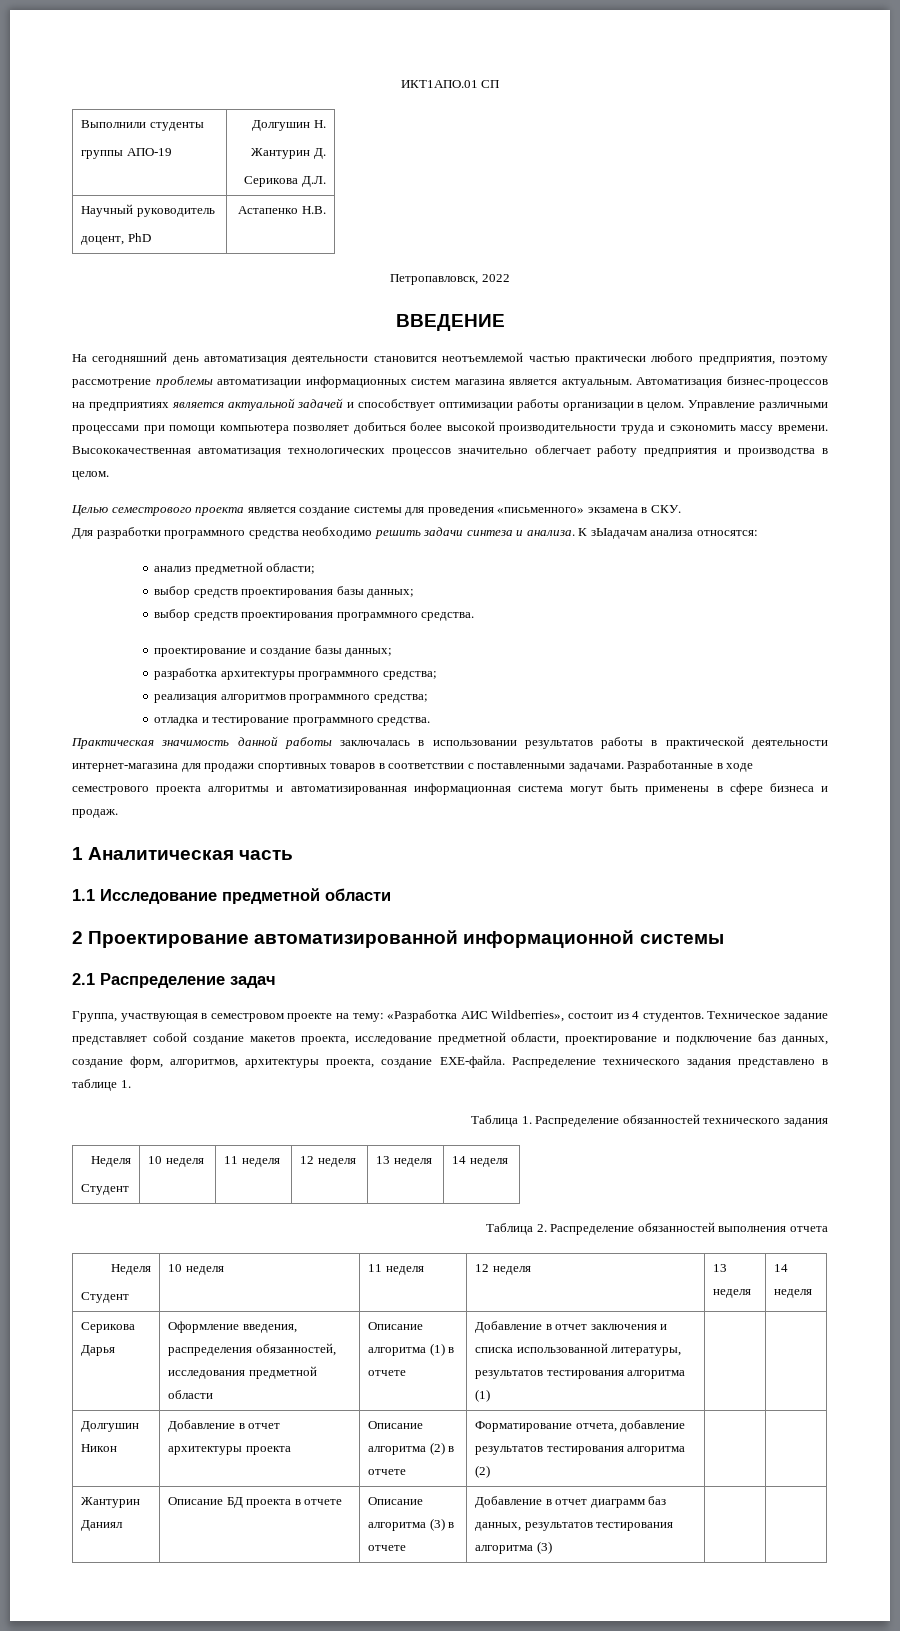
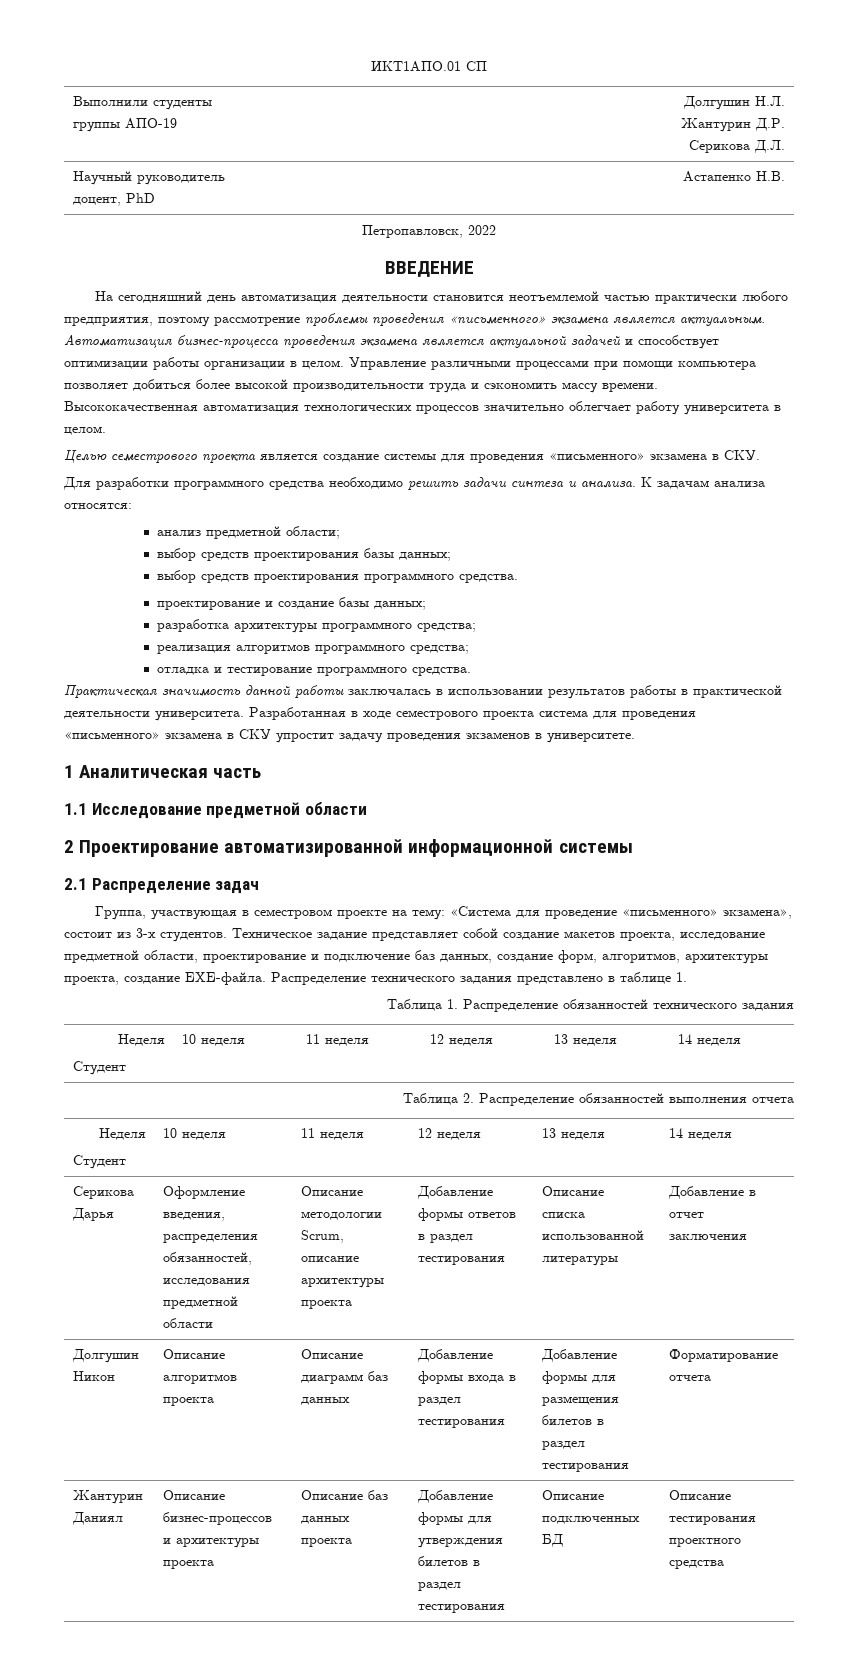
[313,120,326,128] [251,148,326,159] Н. // Жантурин Д. -> [754,96,785,106] [680,118,785,132] Н.Л. // Жантурин Д.Р.
[217,376,828,388] [72,402,169,411] автоматизации информационных систем магазина является актуальным. Автоматизация бизнес-процессов на предприятиях -> [372,313,765,327] [64,335,418,349] проведения «письменного» экзамена является актуальным. Автоматизация бизнес-процесса проведения экзамена
[644,448,816,457] предприятия и производства -> [684,405,769,415] университета
[590,528,647,539] зЫадачам -> [657,480,709,489] задачам
[72,760,754,772] [72,783,829,795] [72,809,118,818] интернет-магазина для продажи спортивных товаров в соответствии с поставленными задачами. Разработанные в ходе семестрового проекта алгоритмы и автоматизированная информационная система могут быть применены в сфере бизнеса и продаж. -> [155,707,696,721] [64,729,635,743] университета. Разработанная в ходе семестрового проекта система для проведения «письменного» экзамена в СКУ упростит задачу проведения экзаменов в университете.
[387,1010,565,1022] «Разработка АИС Wildberries», -> [449,906,792,919] «Система для проведение «письменного» экзамена»,
[632,1011,640,1019] 4 -> [136,928,156,938] 3-х
[368,1343,455,1356] [368,1370,407,1376] [475,1321,668,1333] [475,1343,682,1356] [475,1370,686,1379] [475,1389,491,1402] [81,1421,140,1432] [81,1444,118,1452] [168,1420,281,1432] [168,1446,291,1455] [368,1421,424,1429] [368,1442,455,1455] [368,1469,407,1475] [475,1420,686,1432] [475,1446,686,1455] [475,1465,491,1478] алгоритма (1) в отчете | Добавление в отчет заключения и списка использованной литературы, результатов тестирования алгоритма (1) | | // Долгушин Никон | Добавление в отчет архитектуры проекта | Описание алгоритма (2) в отчете | Форматирование отчета, добавление результатов тестирования алгоритма (2) | | -> [301,1211,383,1220] [301,1230,345,1243] [301,1256,360,1262] [301,1278,385,1288] [301,1300,353,1309] [417,1186,494,1199] [418,1208,517,1221] [418,1234,474,1243] [418,1256,506,1265] [542,1186,605,1196] [542,1212,586,1218] [542,1230,645,1240] [542,1256,619,1266] [668,1186,757,1199] [669,1212,705,1218] [669,1234,748,1240] [72,1349,140,1363] [73,1371,116,1381] [163,1349,226,1359] [163,1374,238,1384] [163,1397,215,1406] [301,1349,364,1359] [301,1371,389,1384] [301,1397,351,1405] [417,1349,494,1362] [418,1371,517,1384] [418,1397,462,1406] [418,1419,506,1428] [541,1349,618,1362] [542,1371,617,1384] [542,1396,620,1406] [542,1415,605,1425] [542,1441,586,1450] [542,1463,630,1472] [669,1349,779,1362] [669,1375,712,1381] методологии Scrum, описание архитектуры проекта | Добавление формы ответов в раздел тестирования | Описание списка использованной литературы | Добавление в отчет заключения // Долгушин Никон | Описание алгоритмов проекта | Описание диаграмм баз данных | Добавление формы входа в раздел тестирования | Добавление формы для размещения билетов в раздел тестирования | Форматирование отчета
[226,1497,343,1508] [368,1497,424,1505] [368,1518,455,1531] [368,1545,407,1551] [475,1496,667,1508] [475,1522,674,1531] [475,1541,552,1554] БД проекта в отчете | Описание алгоритма (3) в отчете | Добавление в отчет диаграмм баз данных, результатов тестирования алгоритма (3) | | -> [163,1512,273,1525] [163,1538,260,1548] [163,1560,215,1569] [301,1490,389,1500] [301,1516,351,1524] [301,1538,353,1547] [417,1490,494,1503] [418,1512,493,1525] [418,1538,504,1548] [418,1556,481,1566] [418,1582,462,1591] [418,1604,506,1613] [542,1490,605,1500] [542,1516,641,1524] [542,1534,564,1547] [669,1490,732,1500] [669,1516,757,1525] [669,1538,742,1547] [669,1560,725,1569] бизнес-процессов и архитектуры проекта | Описание баз данных проекта | Добавление формы для утверждения билетов в раздел тестирования | Описание подключенных БД | Описание тестирования проектного средства

